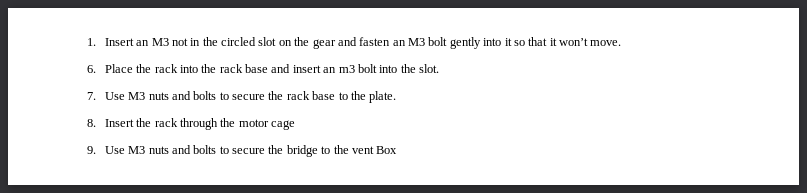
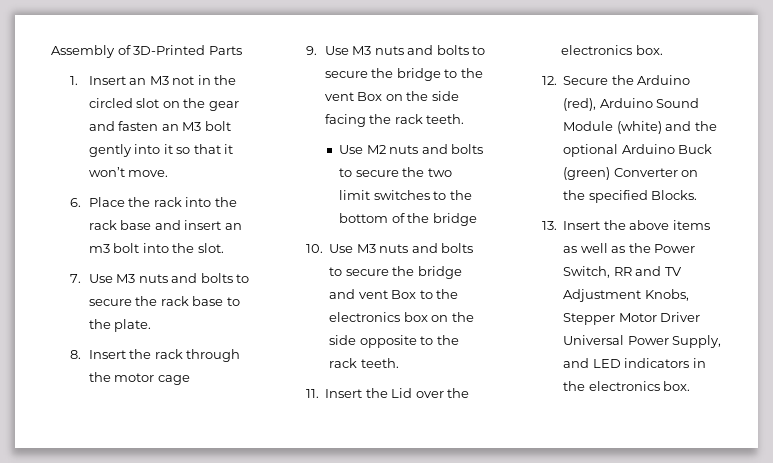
(87, 42) none -> [51,45,242,58] Assembly of 3D-Printed Parts //
(398, 150) none -> [385,91,459,101] [324,114,465,127] [339,144,484,154] [339,167,452,177] [339,190,472,200] [339,213,477,226] [305,243,474,253] [329,266,462,279] [329,289,459,299] [329,312,474,322] [329,335,459,348] [329,358,399,368] [305,388,470,398] [561,45,663,55] [541,75,691,85] [563,98,700,111] [563,121,717,134] [563,144,713,157] [563,167,699,180] [563,190,698,203] [541,220,710,230] [563,243,696,253] [563,266,682,278] [563,289,689,302] [563,312,701,325] [563,335,722,348] [563,358,706,368] [563,381,691,391] on the side facing the rack teeth. // Use M2 nuts and bolts to secure the two limit switches to the bottom of the bridge // 10. Use M3 nuts and bolts to secure the bridge and vent Box to the electronics box on the side opposite to the rack teeth. // 11. Insert the Lid over the electronics box. // 12. Secure the Arduino (red), Arduino Sound Module (white) and the optional Arduino Buck (green) Converter on the specified Blocks. // 13. Insert the above items as well as the Power Switch, RR and TV Adjustment Knobs, Stepper Motor Driver Universal Power Supply, and LED indicators in the electronics box.

